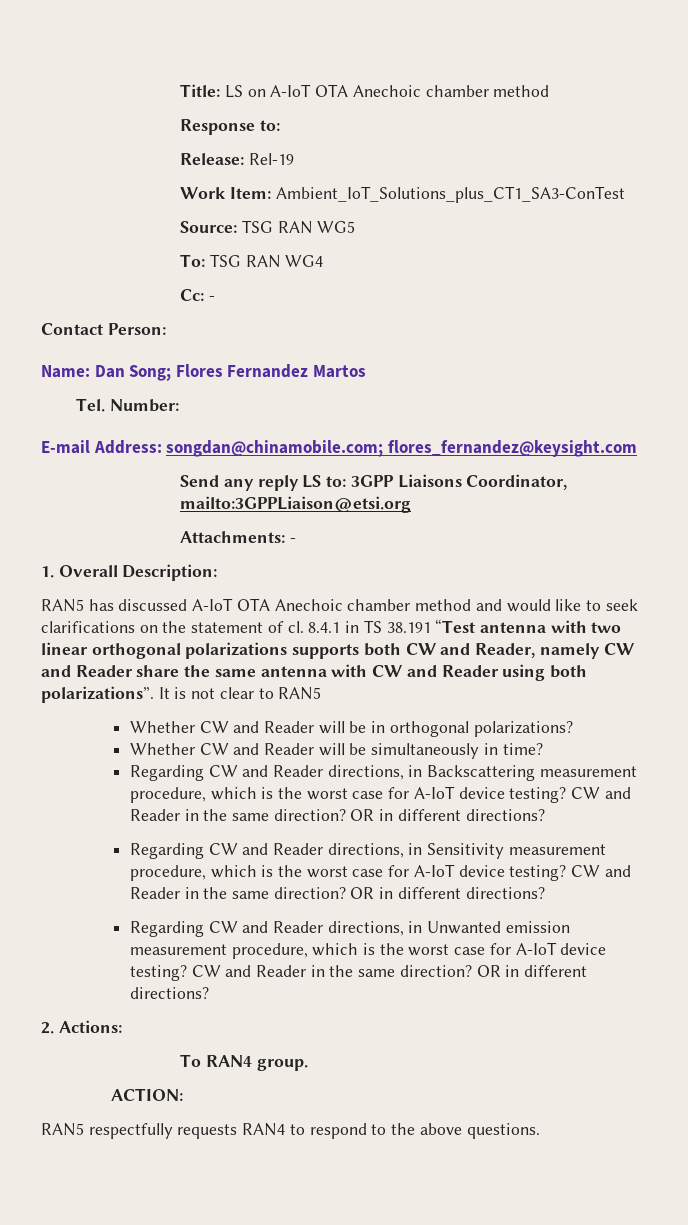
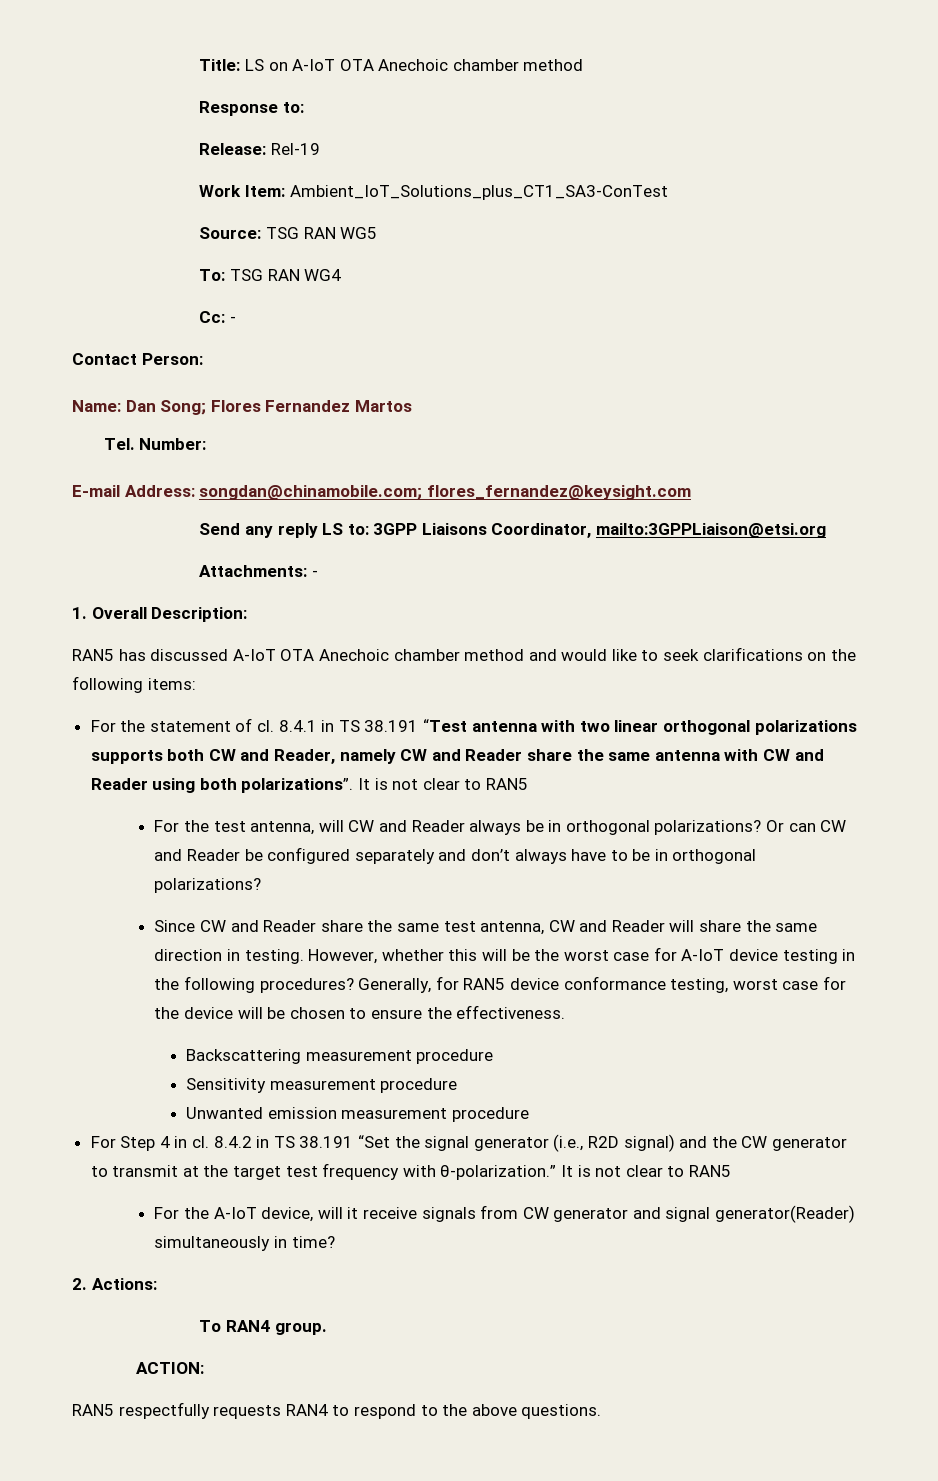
(187, 627) none -> [72,676,196,693] [90,720,146,732] following items: // For the
[129,721,573,737] [129,743,543,759] [129,765,637,781] [129,786,631,803] [129,809,545,821] [129,843,606,859] [129,864,631,881] [129,887,545,899] [129,921,570,937] [129,942,607,959] [129,965,588,981] [129,987,209,999] Whether CW and Reader will be in orthogonal polarizations? // Whether CW and Reader will be simultaneously in time? // Regarding CW and Reader directions, in Backscattering measurement procedure, which is the worst case for A-IoT device testing? CW and Reader in the same direction? OR in different directions? // Regarding CW and Reader directions, in Sensitivity measurement procedure, which is the worst case for A-IoT device testing? CW and Reader in the same direction? OR in different directions? // Regarding CW and Reader directions, in Unwanted emission measurement procedure, which is the worst case for A-IoT device testing? CW and Reader in the same direction? OR in different directions? -> [154,820,847,835] [154,847,757,864] [154,878,262,893] [154,920,818,935] [154,947,856,964] [154,976,846,993] [154,1005,566,1019] [186,1049,494,1064] [186,1078,458,1093] [186,1107,529,1122] [90,1134,847,1152] [90,1163,731,1180] [154,1205,856,1223] [154,1236,335,1251] For the test antenna, will CW and Reader always be in orthogonal polarizations? Or can CW and Reader be configured separately and don’t always have to be in orthogonal polarizations? // Since CW and Reader share the same test antenna, CW and Reader will share the same direction in testing. However, whether this will be the worst case for A-IoT device testing in the following procedures? Generally, for RAN5 device conformance testing, worst case for the device will be chosen to ensure the effectiveness. // Backscattering measurement procedure // Sensitivity measurement procedure // Unwanted emission measurement procedure // For Step 4 in cl. 8.4.2 in TS 38.191 “Set the signal generator (i.e., R2D signal) and the CW generator to transmit at the target test frequency with θ-polarization.” It is not clear to RAN5 // For the A-IoT device, will it receive signals from CW generator and signal generator(Reader) simultaneously in time?

